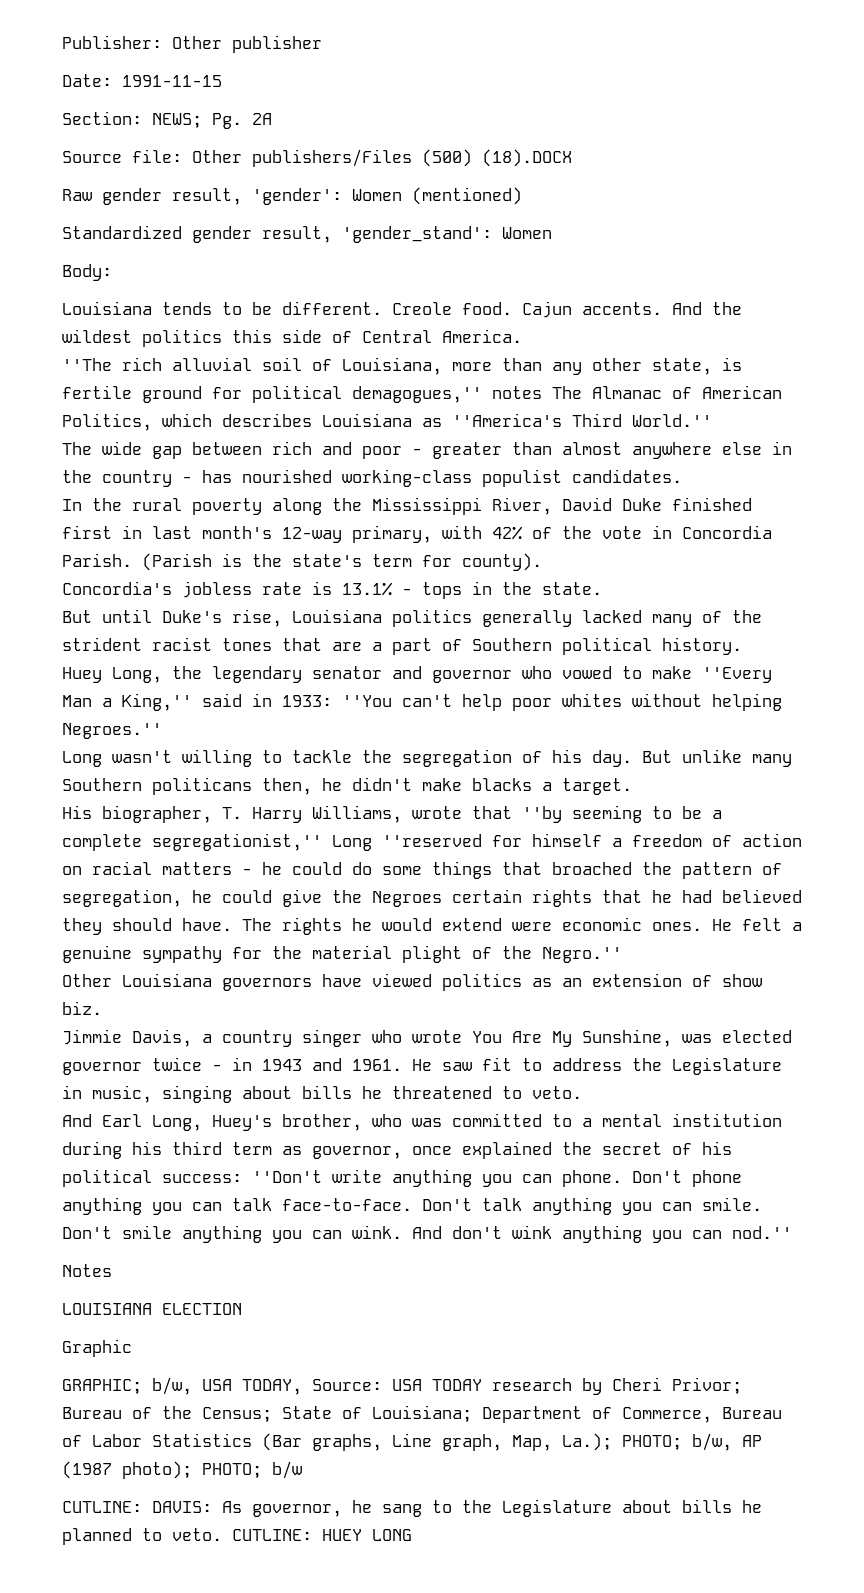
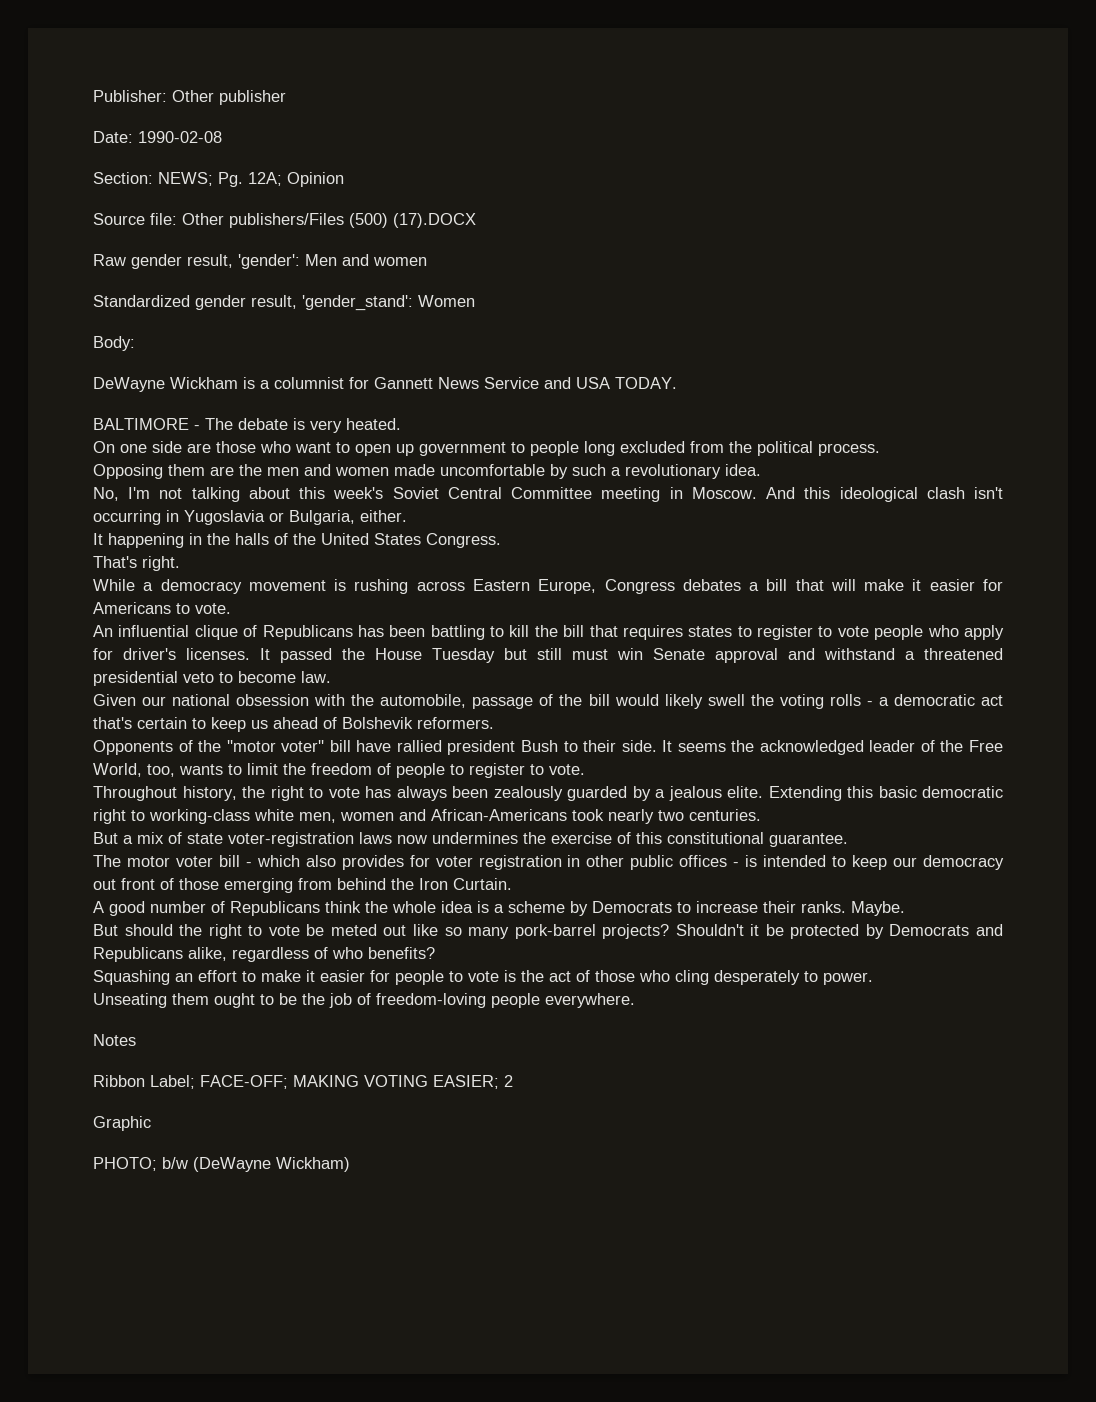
[122,75,222,87] 1991-11-15 -> [138,131,222,143] 1990-02-08
[252,113,272,125] 2A -> [248,172,344,187] 12A; Opinion
[482,149,572,167] (18).DOCX -> [393,213,476,228] (17).DOCX
[352,187,522,205] Women (mentioned) -> [305,254,427,266] Men and women
[62,301,742,318] [62,329,522,347] [62,357,742,375] [62,385,782,403] [62,413,712,431] [62,441,792,459] [62,469,682,487] [62,497,752,515] [62,525,772,543] [62,553,542,571] [62,581,602,599] [62,609,762,627] [62,637,742,655] [62,666,772,683] [62,693,782,711] [62,723,162,739] [62,749,792,767] [62,777,632,795] [62,805,722,823] [62,833,802,851] [62,861,782,879] [62,889,802,907] [62,917,802,935] [62,945,622,963] [62,973,762,991] [62,1001,102,1015] [62,1029,792,1047] [62,1057,782,1075] [62,1085,582,1103] [62,1113,782,1131] [62,1141,732,1159] [62,1169,742,1187] [62,1197,762,1215] [62,1225,792,1243] [62,1264,112,1277] [62,1303,242,1315] [62,1339,132,1357] [62,1377,742,1395] [62,1405,782,1423] [62,1433,762,1451] [62,1461,302,1479] [62,1499,762,1517] [62,1528,412,1545] Louisiana tends to be different. Creole food. Cajun accents. And the wildest politics this side of Central America. // ''The rich alluvial soil of Louisiana, more than any other state, is fertile ground for political demagogues,'' notes The Almanac of American Politics, which describes Louisiana as ''America's Third World.'' // The wide gap between rich and poor - greater than almost anywhere else in the country - has nourished working-class populist candidates. // In the rural poverty along the Mississippi River, David Duke finished first in last month's 12-way primary, with 42% of the vote in Concordia Parish. (Parish is the state's term for county). // Concordia's jobless rate is 13.1% - tops in the state. // But until Duke's rise, Louisiana politics generally lacked many of the strident racist tones that are a part of Southern political history. // Huey Long, the legendary senator and governor who vowed to make ''Every Man a King,'' said in 1933: ''You can't help poor whites without helping Negroes.'' // Long wasn't willing to tackle the segregation of his day. But unlike many Southern politicans then, he didn't make blacks a target. // His biographer, T. Harry Williams, wrote that ''by seeming to be a complete segregationist,'' Long ''reserved for himself a freedom of action on racial matters - he could do some things that broached the pattern of segregation, he could give the Negroes certain rights that he had believed they should have. The rights he would extend were economic ones. He felt a genuine sympathy for the material plight of the Negro.'' // Other Louisiana governors have viewed politics as an extension of show biz. // Jimmie Davis, a country singer who wrote You Are My Sunshine, was elected governor twice - in 1943 and 1961. He saw fit to address the Legislature in music, singing about bills he threatened to veto. // And Earl Long, Huey's brother, who was committed to a mental institution during his third term as governor, once explained the secret of his political success: ''Don't write anything you can phone. Don't phone anything you can talk face-to-face. Don't talk anything you can smile. Don't smile anything you can wink. And don't wink anything you can nod.'' // Notes // LOUISIANA ELECTION // Graphic // GRAPHIC; b/w, USA TODAY, Source: USA TODAY research by Cheri Privor; Bureau of the Census; State of Louisiana; Department of Commerce, Bureau of Labor Statistics (Bar graphs, Line graph, Map, La.); PHOTO; b/w, AP (1987 photo); PHOTO; b/w // CUTLINE: DAVIS: As governor, he sang to the Legislature about bills he planned to veto. CUTLINE: HUEY LONG -> [93,377,677,392] [93,418,401,433] [93,441,880,456] [93,464,761,479] [93,487,1004,502] [93,510,407,525] [93,533,501,548] [93,556,180,571] [93,579,1004,594] [93,602,231,614] [93,625,1005,640] [93,648,1003,663] [93,671,331,686] [93,694,1003,709] [93,717,494,732] [93,740,1003,755] [93,763,585,778] [93,786,1003,801] [93,809,761,824] [93,832,848,847] [93,855,1005,870] [93,878,512,893] [93,901,905,916] [93,924,1003,939] [93,947,435,962] [93,970,873,985] [93,993,635,1008] [93,1034,136,1046] [93,1075,513,1089] [93,1116,151,1131] [93,1157,350,1172] DeWayne Wickham is a columnist for Gannett News Service and USA TODAY. // BALTIMORE - The debate is very heated. // On one side are those who want to open up government to people long excluded from the political process. // Opposing them are the men and women made uncomfortable by such a revolutionary idea. // No, I'm not talking about this week's Soviet Central Committee meeting in Moscow. And this ideological clash isn't occurring in Yugoslavia or Bulgaria, either. // It happening in the halls of the United States Congress. // That's right. // While a democracy movement is rushing across Eastern Europe, Congress debates a bill that will make it easier for Americans to vote. // An influential clique of Republicans has been battling to kill the bill that requires states to register to vote people who apply for driver's licenses. It passed the House Tuesday but still must win Senate approval and withstand a threatened presidential veto to become law. // Given our national obsession with the automobile, passage of the bill would likely swell the voting rolls - a democratic act that's certain to keep us ahead of Bolshevik reformers. // Opponents of the ''motor voter'' bill have rallied president Bush to their side. It seems the acknowledged leader of the Free World, too, wants to limit the freedom of people to register to vote. // Throughout history, the right to vote has always been zealously guarded by a jealous elite. Extending this basic democratic right to working-class white men, women and African-Americans took nearly two centuries. // But a mix of state voter-registration laws now undermines the exercise of this constitutional guarantee. // The motor voter bill - which also provides for voter registration in other public offices - is intended to keep our democracy out front of those emerging from behind the Iron Curtain. // A good number of Republicans think the whole idea is a scheme by Democrats to increase their ranks. Maybe. // But should the right to vote be meted out like so many pork-barrel projects? Shouldn't it be protected by Democrats and Republicans alike, regardless of who benefits? // Squashing an effort to make it easier for people to vote is the act of those who cling desperately to power. // Unseating them ought to be the job of freedom-loving people everywhere. // Notes // Ribbon Label; FACE-OFF; MAKING VOTING EASIER; 2 // Graphic // PHOTO; b/w (DeWayne Wickham)

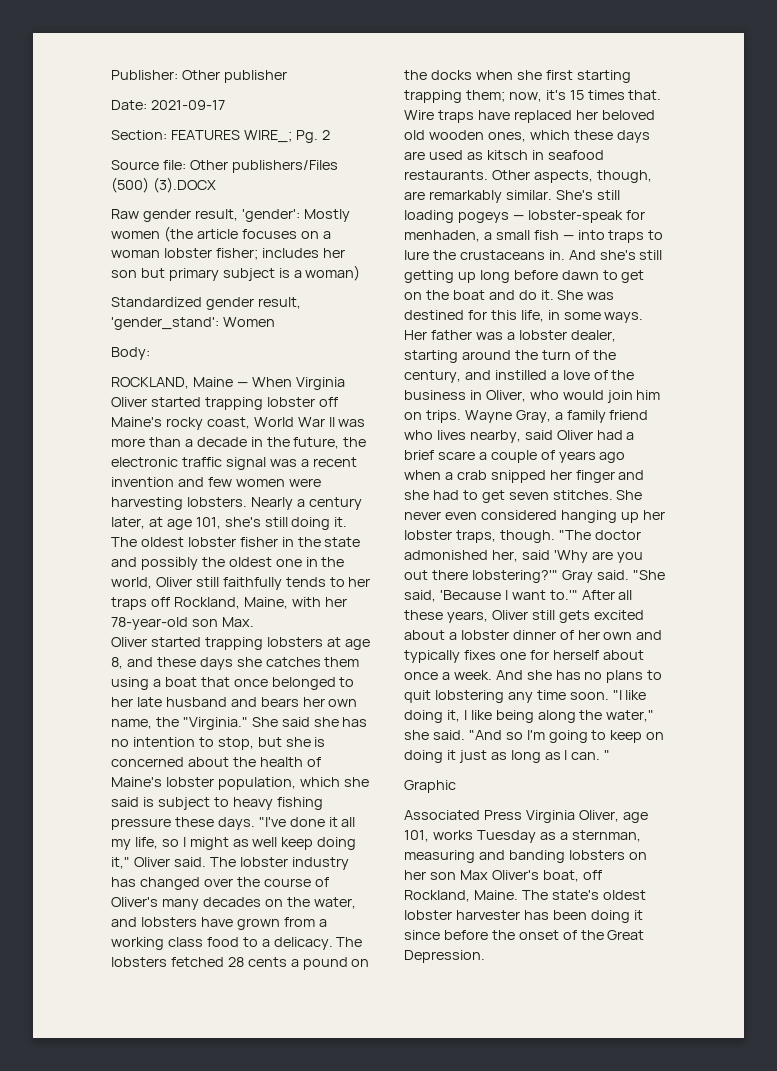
[138,131,222,143] 1990-02-08 -> [150,100,225,110] 2021-09-17
[158,172,344,187] NEWS; Pg. 12A; Opinion -> [170,130,330,143] FEATURES WIRE_; Pg. 2
[393,213,476,228] (17).DOCX -> [152,177,216,193] (3).DOCX
[305,254,427,266] Men and women -> [303,209,350,222] [111,226,331,242] [111,248,345,260] [111,265,361,281] Mostly women (the article focuses on a woman lobster fisher; includes her son but primary subject is a woman)
[93,377,677,392] [93,418,401,433] [93,441,880,456] [93,464,761,479] [93,487,1004,502] [93,510,407,525] [93,533,501,548] [93,556,180,571] [93,579,1004,594] [93,602,231,614] [93,625,1005,640] [93,648,1003,663] [93,671,331,686] [93,694,1003,709] [93,717,494,732] [93,740,1003,755] [93,763,585,778] [93,786,1003,801] [93,809,761,824] [93,832,848,847] [93,855,1005,870] [93,878,512,893] [93,901,905,916] [93,924,1003,939] [93,947,435,962] [93,970,873,985] [93,993,635,1008] [93,1034,136,1046] [93,1075,513,1089] [93,1116,151,1131] [93,1157,350,1172] DeWayne Wickham is a columnist for Gannett News Service and USA TODAY. // BALTIMORE - The debate is very heated. // On one side are those who want to open up government to people long excluded from the political process. // Opposing them are the men and women made uncomfortable by such a revolutionary idea. // No, I'm not talking about this week's Soviet Central Committee meeting in Moscow. And this ideological clash isn't occurring in Yugoslavia or Bulgaria, either. // It happening in the halls of the United States Congress. // That's right. // While a democracy movement is rushing across Eastern Europe, Congress debates a bill that will make it easier for Americans to vote. // An influential clique of Republicans has been battling to kill the bill that requires states to register to vote people who apply for driver's licenses. It passed the House Tuesday but still must win Senate approval and withstand a threatened presidential veto to become law. // Given our national obsession with the automobile, passage of the bill would likely swell the voting rolls - a democratic act that's certain to keep us ahead of Bolshevik reformers. // Opponents of the ''motor voter'' bill have rallied president Bush to their side. It seems the acknowledged leader of the Free World, too, wants to limit the freedom of people to register to vote. // Throughout history, the right to vote has always been zealously guarded by a jealous elite. Extending this basic democratic right to working-class white men, women and African-Americans took nearly two centuries. // But a mix of state voter-registration laws now undermines the exercise of this constitutional guarantee. // The motor voter bill - which also provides for voter registration in other public offices - is intended to keep our democracy out front of those emerging from behind the Iron Curtain. // A good number of Republicans think the whole idea is a scheme by Democrats to increase their ranks. Maybe. // But should the right to vote be meted out like so many pork-barrel projects? Shouldn't it be protected by Democrats and Republicans alike, regardless of who benefits? // Squashing an effort to make it easier for people to vote is the act of those who cling desperately to power. // Unseating them ought to be the job of freedom-loving people everywhere. // Notes // Ribbon Label; FACE-OFF; MAKING VOTING EASIER; 2 // Graphic // PHOTO; b/w (DeWayne Wickham) -> [111,377,345,390] [111,397,338,410] [111,417,366,430] [111,437,367,449] [111,457,357,470] [111,477,321,487] [111,497,362,510] [111,517,348,530] [111,537,361,547] [111,557,345,570] [111,577,371,590] [111,597,347,610] [111,617,254,630] [111,637,370,650] [111,657,360,670] [111,677,355,690] [111,697,358,707] [111,717,368,730] [111,737,326,750] [111,757,321,767] [111,777,369,790] [111,797,323,810] [111,817,356,830] [111,837,357,850] [111,857,349,870] [111,877,329,890] [111,897,356,910] [111,917,327,930] [111,937,363,950] [111,957,370,970] [404,70,631,83] [404,90,662,103] [404,110,655,123] [404,130,650,143] [404,150,604,160] [404,170,652,183] [404,190,620,203] [404,210,645,223] [404,230,664,243] [404,250,663,260] [404,270,645,283] [404,290,615,300] [404,310,644,323] [404,330,616,342] [404,350,616,363] [404,370,635,383] [404,390,661,403] [404,410,649,423] [404,430,635,443] [404,450,626,463] [404,470,645,483] [404,490,643,503] [404,510,665,523] [404,530,641,543] [404,550,643,563] [404,570,665,583] [404,590,633,602] [404,610,644,623] [404,630,663,640] [404,650,644,663] [404,670,663,683] [404,690,647,703] [404,710,655,723] [404,730,665,743] [404,750,611,763] [404,780,456,793] [404,810,648,823] [404,830,641,843] [404,850,647,863] [404,870,602,882] [404,890,646,902] [404,910,643,923] [404,930,645,940] [404,950,485,963] ROCKLAND, Maine — When Virginia Oliver started trapping lobster off Maine's rocky coast, World War II was more than a decade in the future, the electronic traffic signal was a recent invention and few women were harvesting lobsters. Nearly a century later, at age 101, she's still doing it. The oldest lobster fisher in the state and possibly the oldest one in the world, Oliver still faithfully tends to her traps off Rockland, Maine, with her 78-year-old son Max. // Oliver started trapping lobsters at age 8, and these days she catches them using a boat that once belonged to her late husband and bears her own name, the "Virginia." She said she has no intention to stop, but she is concerned about the health of Maine's lobster population, which she said is subject to heavy fishing pressure these days. "I've done it all my life, so I might as well keep doing it," Oliver said. The lobster industry has changed over the course of Oliver's many decades on the water, and lobsters have grown from a working class food to a delicacy. The lobsters fetched 28 cents a pound on the docks when she first starting trapping them; now, it's 15 times that. Wire traps have replaced her beloved old wooden ones, which these days are used as kitsch in seafood restaurants. Other aspects, though, are remarkably similar. She's still loading pogeys — lobster-speak for menhaden, a small fish — into traps to lure the crustaceans in. And she's still getting up long before dawn to get on the boat and do it. She was destined for this life, in some ways. Her father was a lobster dealer, starting around the turn of the century, and instilled a love of the business in Oliver, who would join him on trips. Wayne Gray, a family friend who lives nearby, said Oliver had a brief scare a couple of years ago when a crab snipped her finger and she had to get seven stitches. She never even considered hanging up her lobster traps, though. "The doctor admonished her, said 'Why are you out there lobstering?'" Gray said. "She said, 'Because I want to.'" After all these years, Oliver still gets excited about a lobster dinner of her own and typically fixes one for herself about once a week. And she has no plans to quit lobstering any time soon. "I like doing it, I like being along the water," she said. "And so I'm going to keep on doing it just as long as I can. " // Graphic // Associated Press Virginia Oliver, age 101, works Tuesday as a sternman, measuring and banding lobsters on her son Max Oliver's boat, off Rockland, Maine. The state's oldest lobster harvester has been doing it since before the onset of the Great Depression.

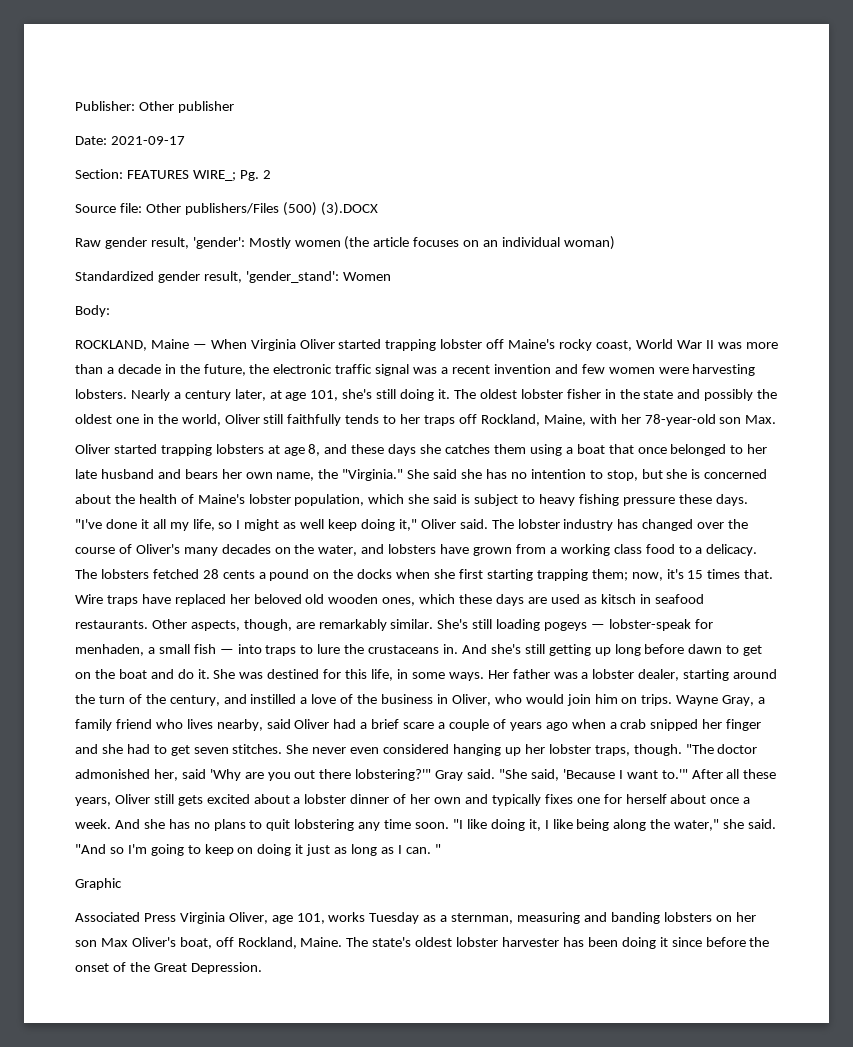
[322,231,331,239] [111,248,345,260] [111,268,302,281] a woman lobster fisher; includes her son but primary subject is a -> [483,237,561,247] an individual

